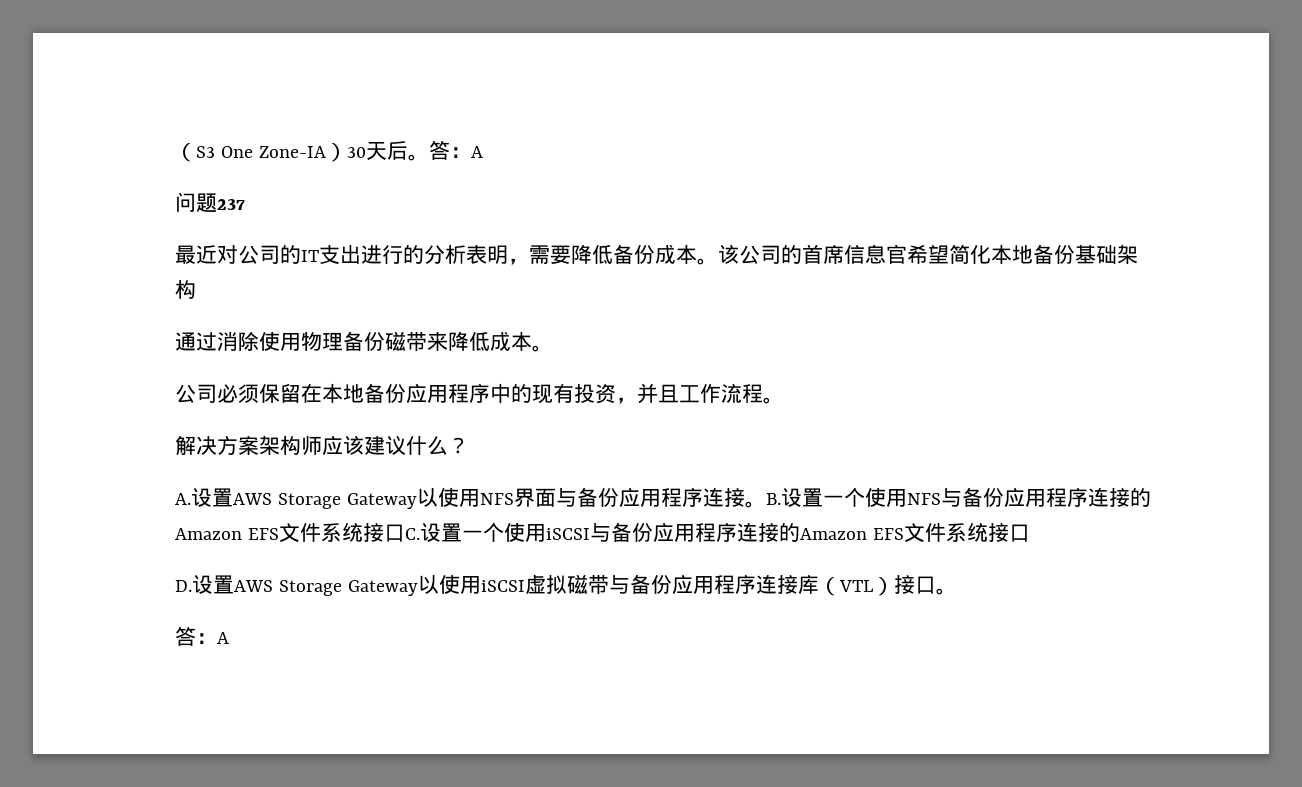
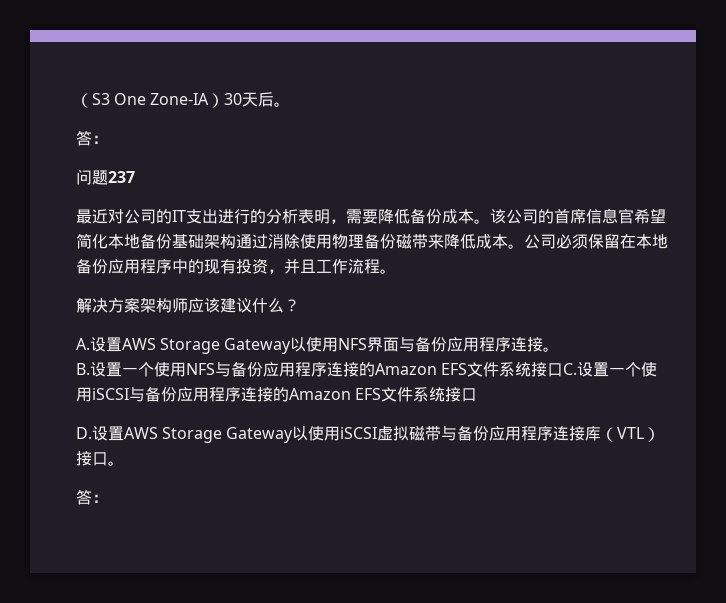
[428,140,483,160] 答：A -> [75,130,108,146] // 答：
(197, 289) // -> (236, 241) none
(554, 348) // -> (524, 246) none
(766, 504) none -> (560, 349) //
[217,632,230,644] A -> (108, 498) none

